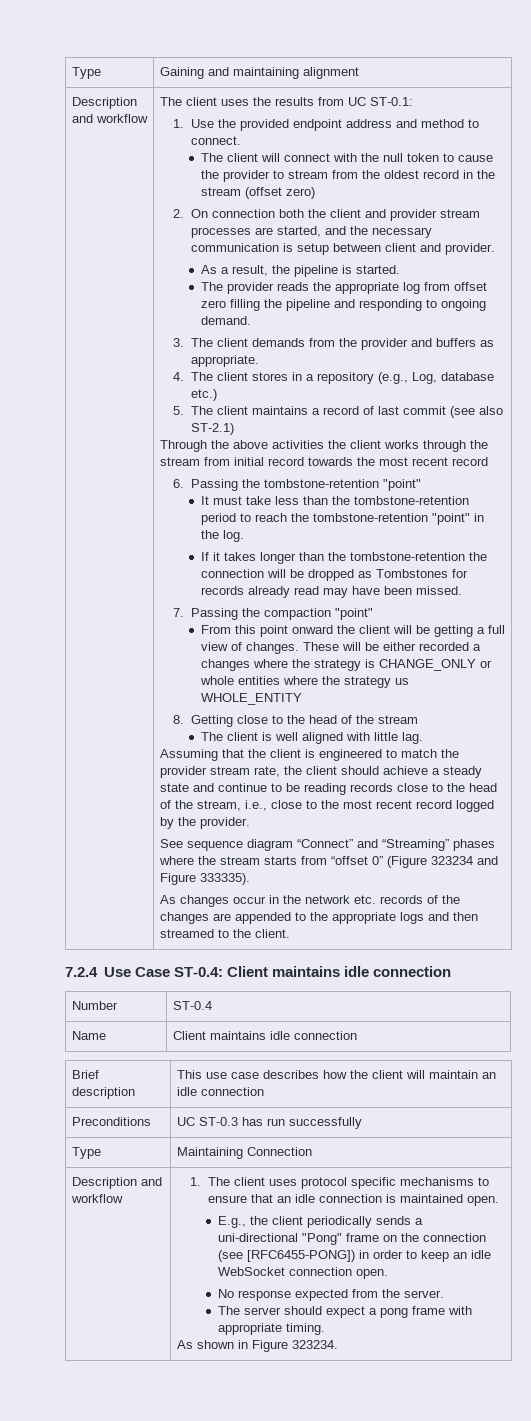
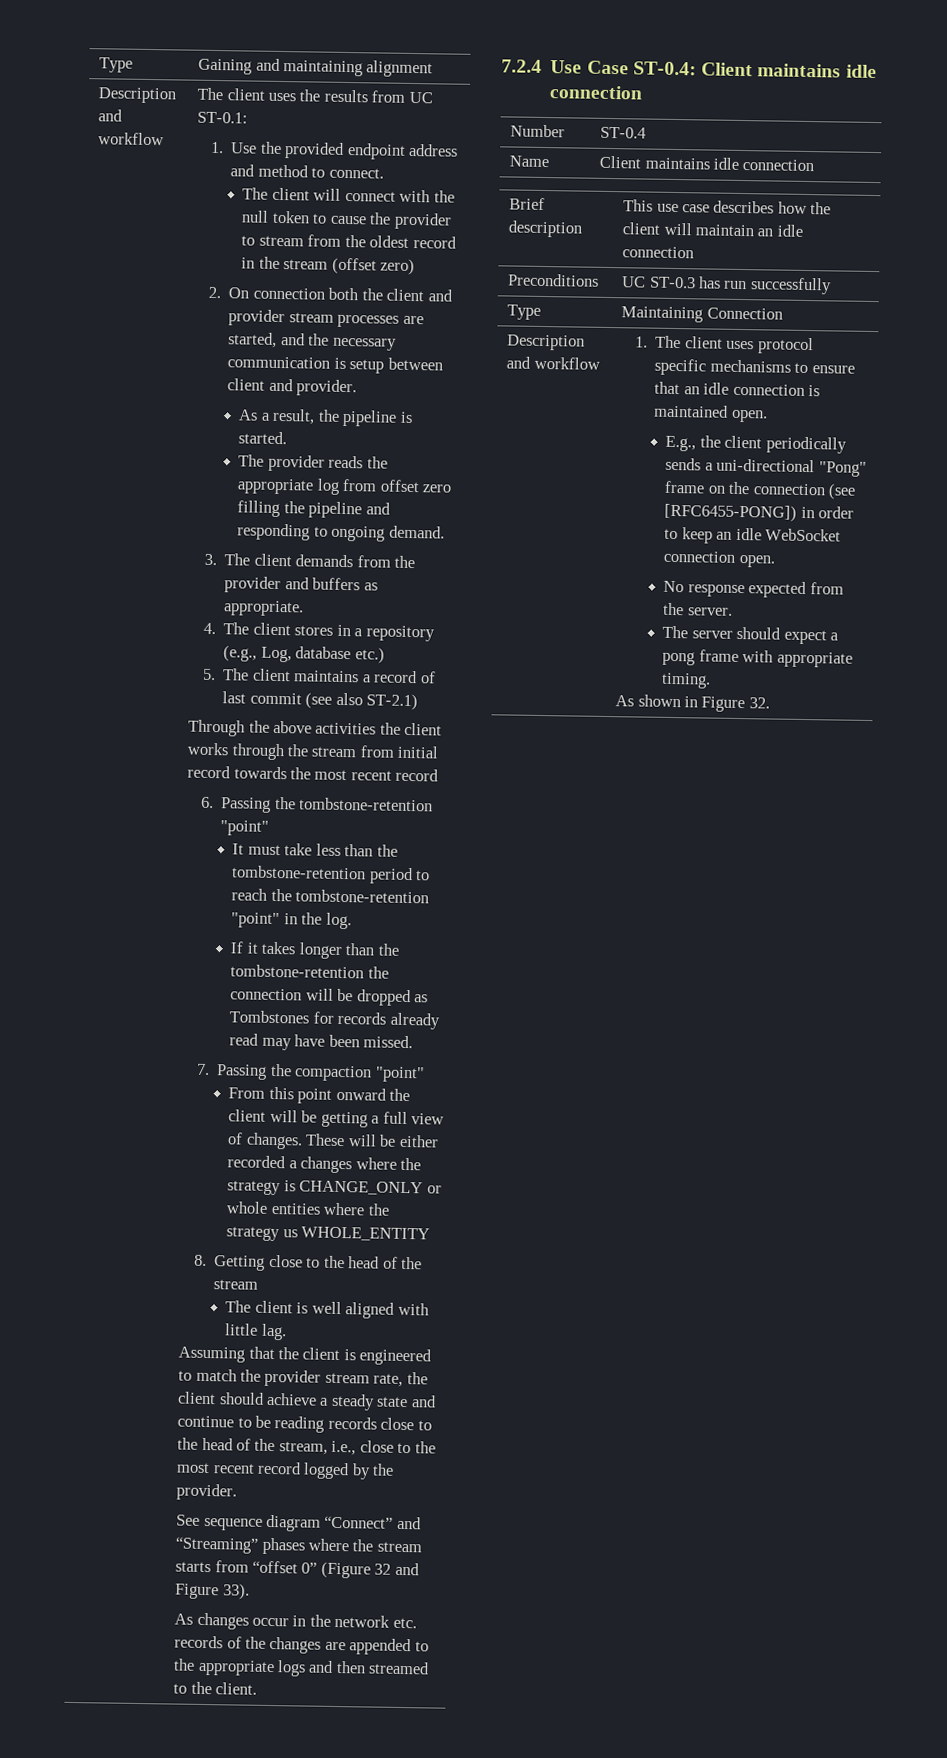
[430,856,473,865] 323234 -> [374,1563,392,1575] 32
[199,873,250,885] 333335). -> [222,1583,250,1600] 33).
[291,1340,338,1349] 323234. -> [748,697,770,709] 32.

